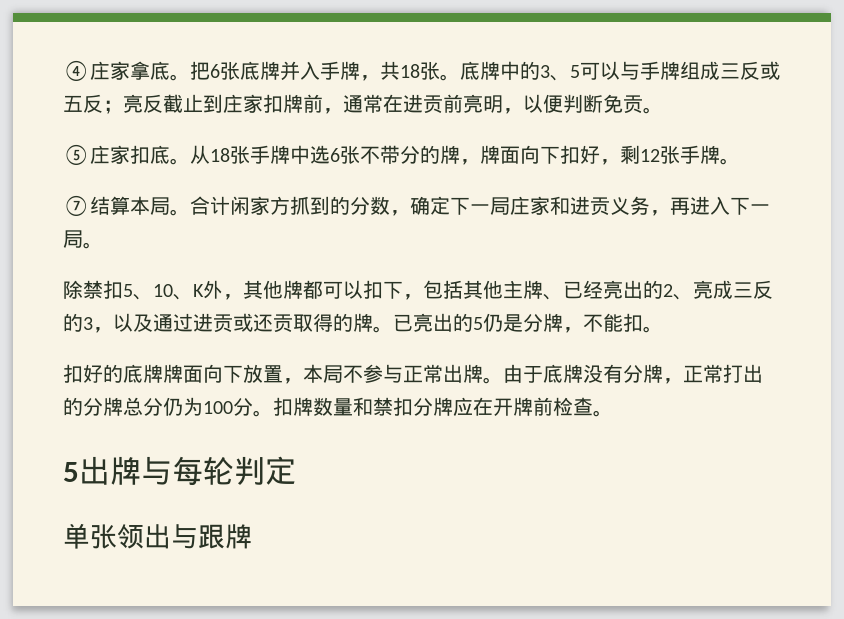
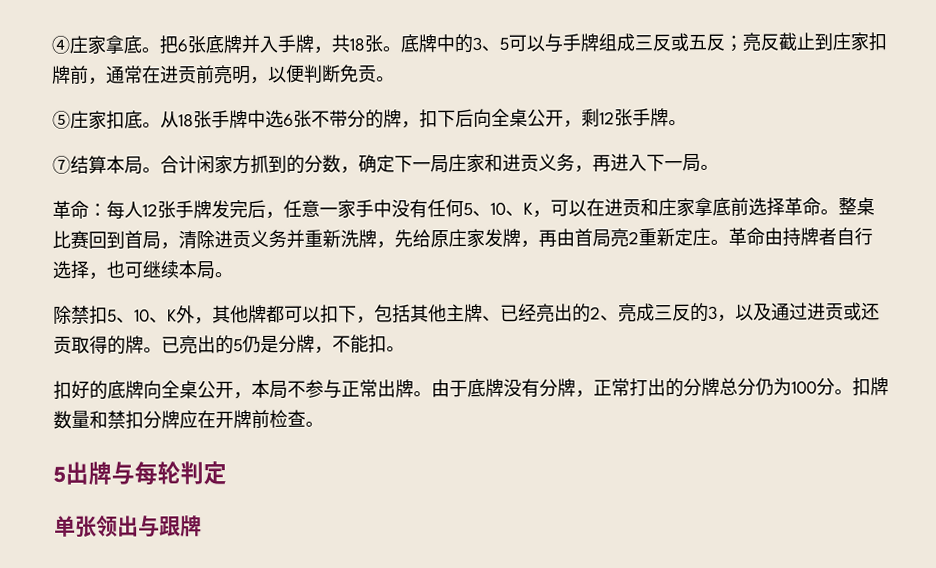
[480,145,600,164] 牌面向下扣好 -> [419,108,564,129] 扣下后向全桌公开
(103, 245) none -> [52,197,875,220] [52,227,873,250] [52,260,233,280] // 革命：每人12张手牌发完后，任意一家手中没有任何5、10、K，可以在进贡和庄家拿底前选择革命。整桌比赛回到首局，清除进贡义务并重新洗牌，先给原庄家发牌，再由首局亮2重新定庄。革命由持牌者自行选择，也可继续本局。
[163,364,283,383] 牌面向下放置 -> [143,380,234,399] 向全桌公开

